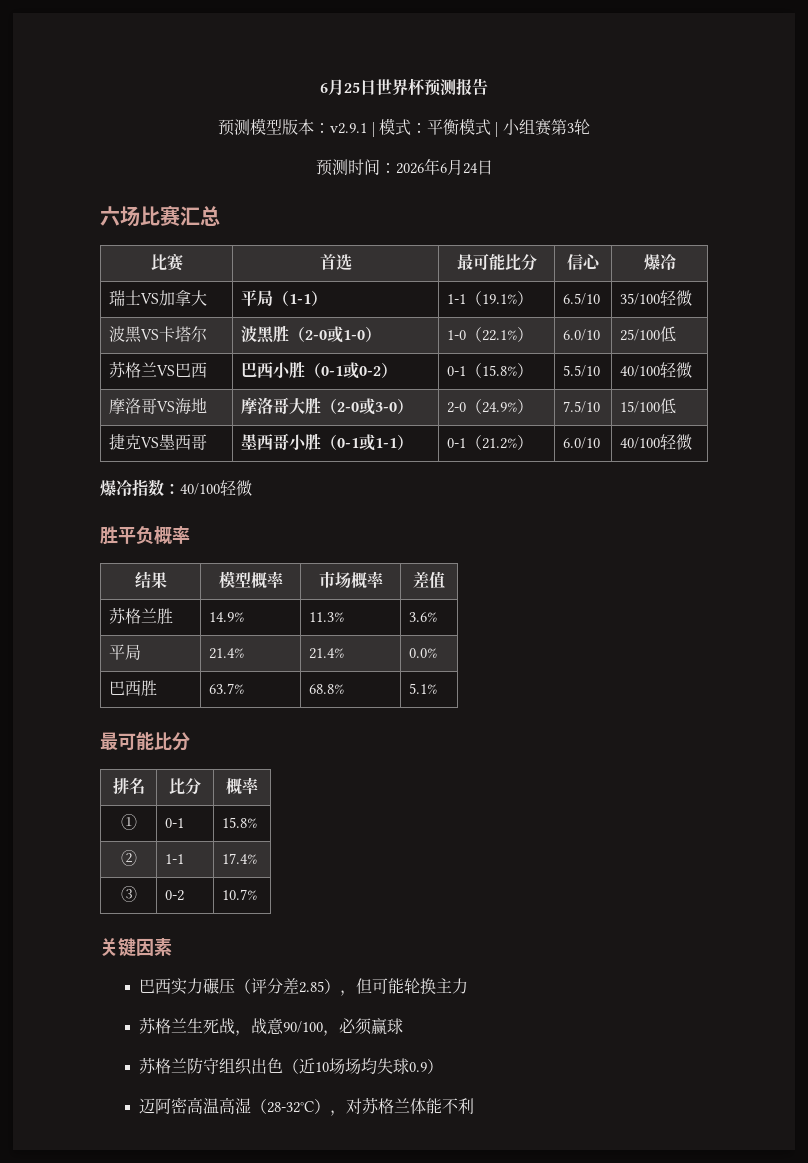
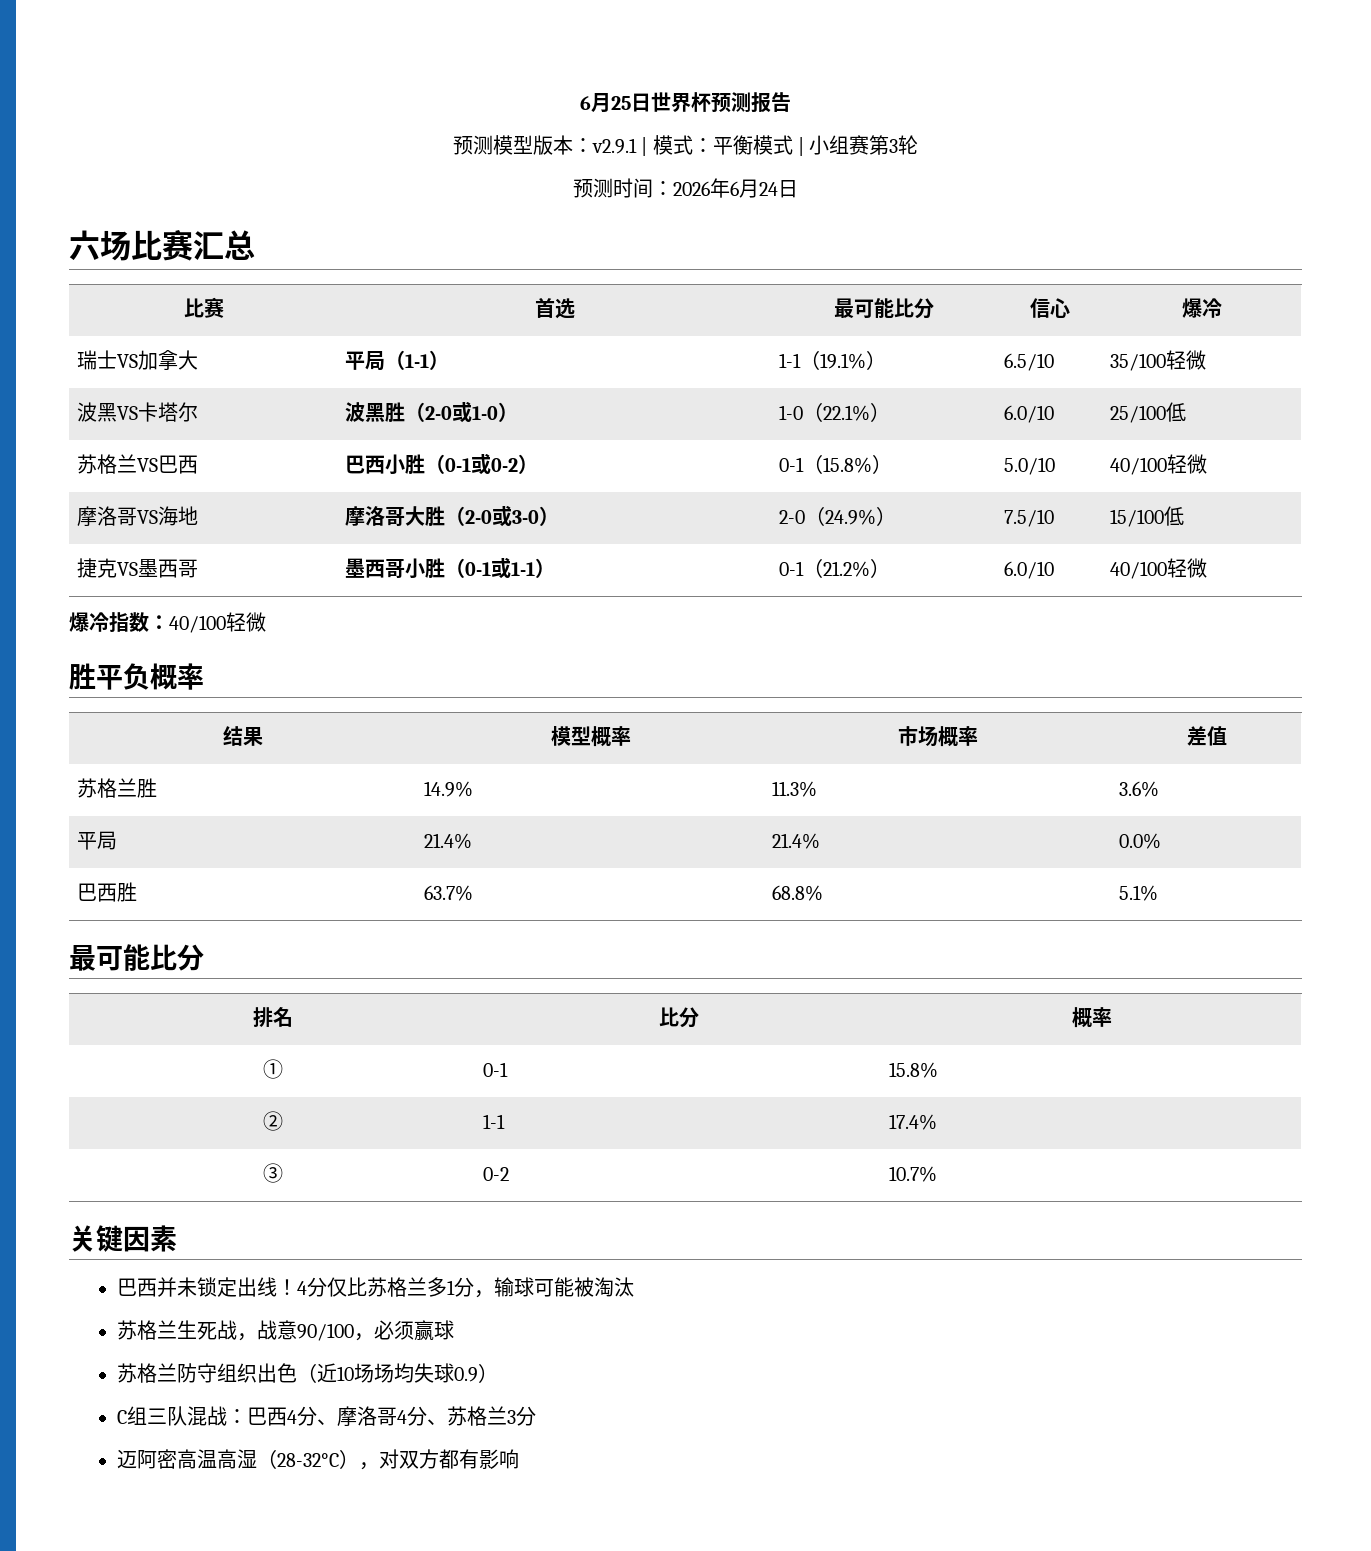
[563,365,601,377] 5.5/10 -> [1004,457,1056,475] 5.0/10
[171,978,469,996] 实力碾压（评分差2.85），但可能轮换主力 -> [156,1277,634,1298] 并未锁定出线！4分仅比苏格兰多1分，输球可能被淘汰
(444, 1066) none -> [116,1406,536,1427] // C组三队混战：巴西4分、摩洛哥4分、苏格兰3分
[362,1097,475,1115] 苏格兰体能不利 -> [398,1449,519,1469] 双方都有影响

